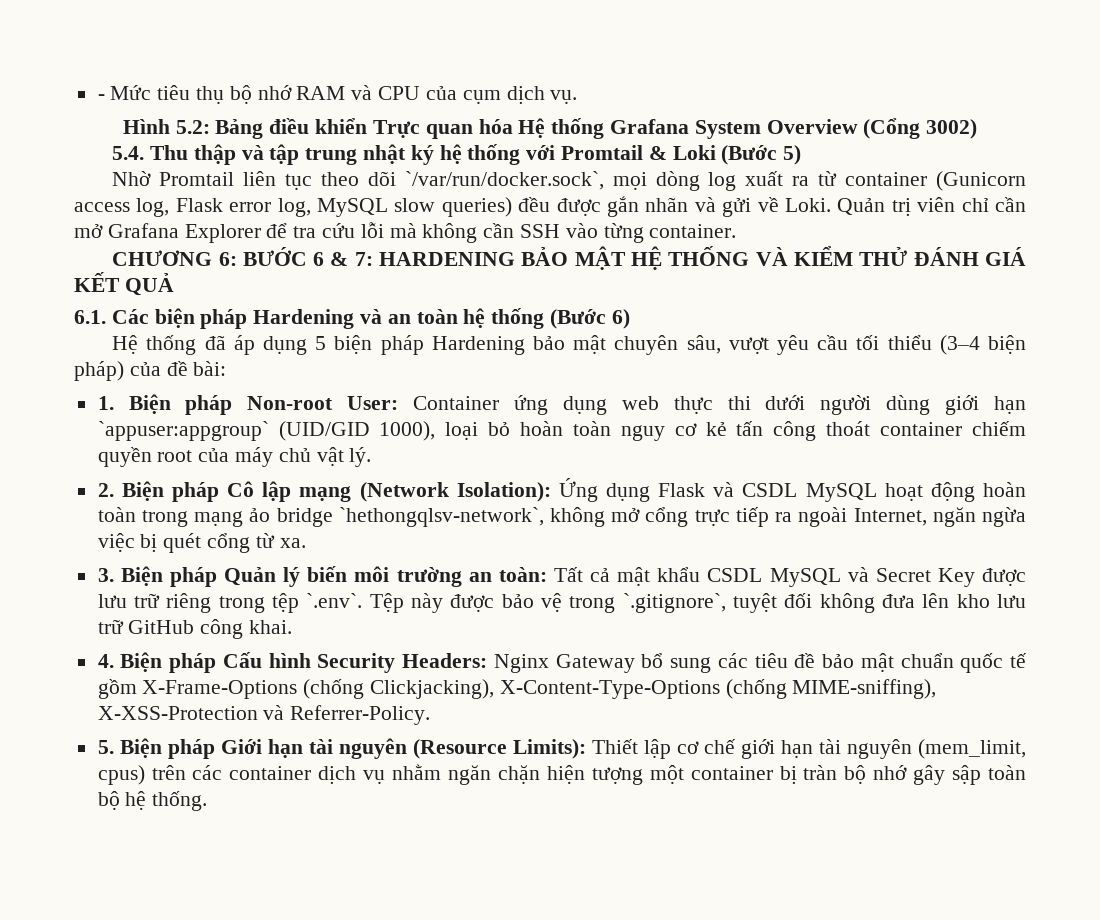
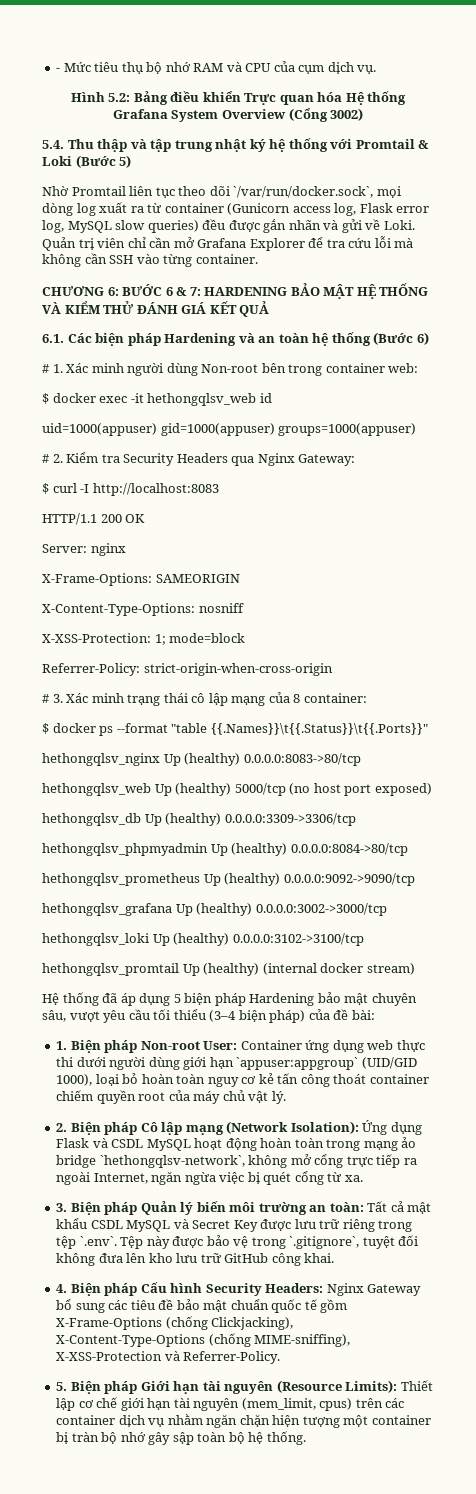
(630, 319) none -> [42,363,419,376] [42,393,272,406] [42,423,417,436] [42,452,356,466] [42,483,219,496] [42,513,146,525] [42,543,126,556] [42,573,240,586] [42,603,244,616] [42,633,246,645] [42,663,333,676] [42,692,367,706] [42,723,428,736] [42,753,361,766] [42,783,432,796] [42,813,356,826] [42,843,408,856] [42,873,415,886] [42,903,387,916] [42,933,364,946] [42,963,415,976] // # 1. Xác minh người dùng Non-root bên trong container web: // $ docker exec -it hethongqlsv_web id // uid=1000(appuser) gid=1000(appuser) groups=1000(appuser) // # 2. Kiểm tra Security Headers qua Nginx Gateway: // $ curl -I http://localhost:8083 // HTTP/1.1 200 OK // Server: nginx // X-Frame-Options: SAMEORIGIN // X-Content-Type-Options: nosniff // X-XSS-Protection: 1; mode=block // Referrer-Policy: strict-origin-when-cross-origin // # 3. Xác minh trạng thái cô lập mạng của 8 container: // $ docker ps --format "table {{.Names}}\t{{.Status}}\t{{.Ports}}" // hethongqlsv_nginx Up (healthy) 0.0.0.0:8083->80/tcp // hethongqlsv_web Up (healthy) 5000/tcp (no host port exposed) // hethongqlsv_db Up (healthy) 0.0.0.0:3309->3306/tcp // hethongqlsv_phpmyadmin Up (healthy) 0.0.0.0:8084->80/tcp // hethongqlsv_prometheus Up (healthy) 0.0.0.0:9092->9090/tcp // hethongqlsv_grafana Up (healthy) 0.0.0.0:3002->3000/tcp // hethongqlsv_loki Up (healthy) 0.0.0.0:3102->3100/tcp // hethongqlsv_promtail Up (healthy) (internal docker stream)

